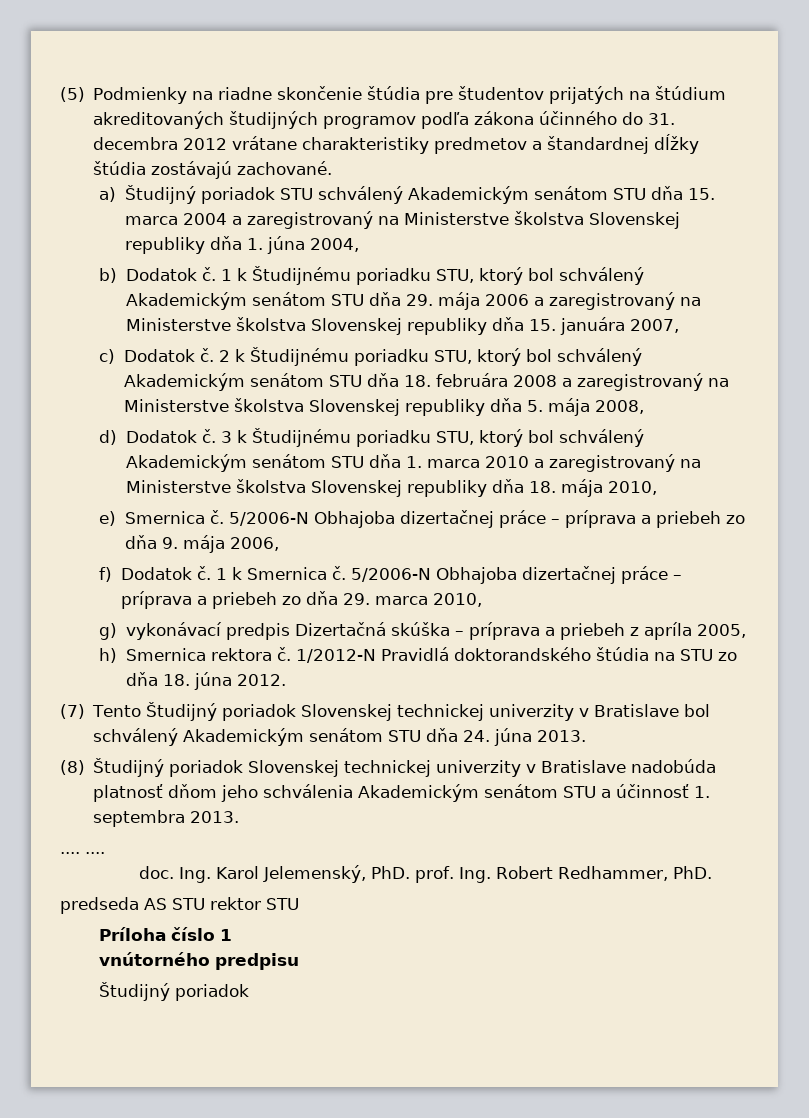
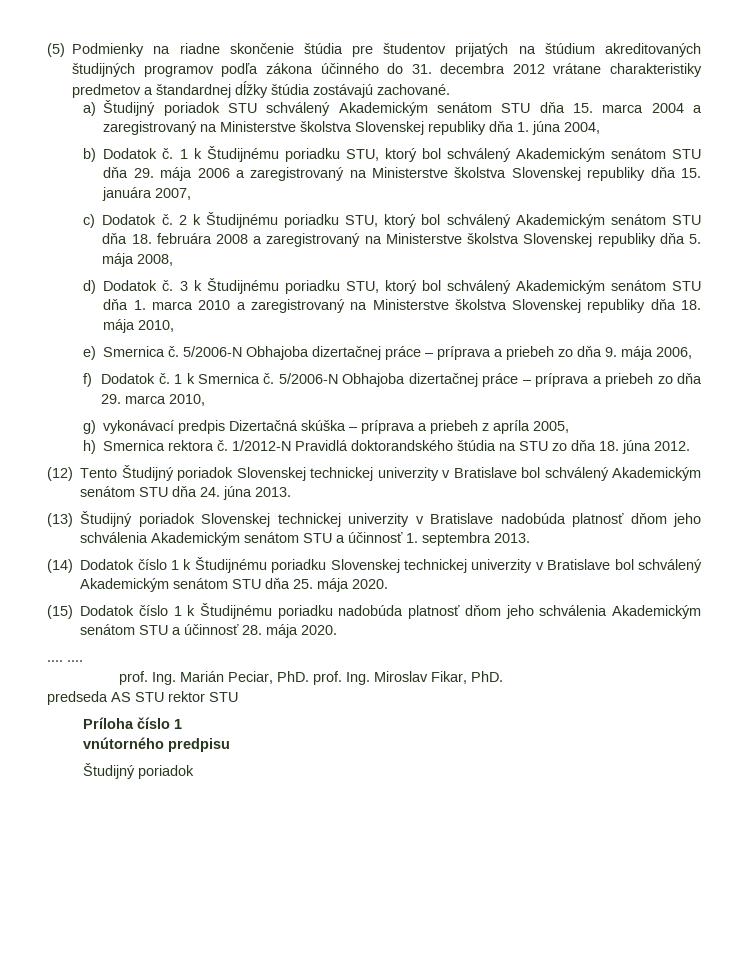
[60,704,85,719] (7) -> [47,467,73,481] (12)
[60,760,85,775] (8) -> [47,513,73,527] (13)
[60,852,105,854] [138,865,366,883] .... .... // doc. Ing. Karol Jelemenský, -> [47,557,702,573] [80,578,389,592] [47,603,701,619] [80,624,338,638] [47,660,83,662] [119,671,274,685] (14) Dodatok číslo 1 k Študijnému poriadku Slovenskej technickej univerzity v Bratislave bol schválený Akademickým senátom STU dňa 25. mája 2020. // (15) Dodatok číslo 1 k Študijnému poriadku nadobúda platnosť dňom jeho schválenia Akademickým senátom STU a účinnosť 28. mája 2020. // .... .... // prof. Ing. Marián Peciar,
[495,866,668,881] Robert Redhammer, -> [374,671,468,684] Miroslav Fikar,

